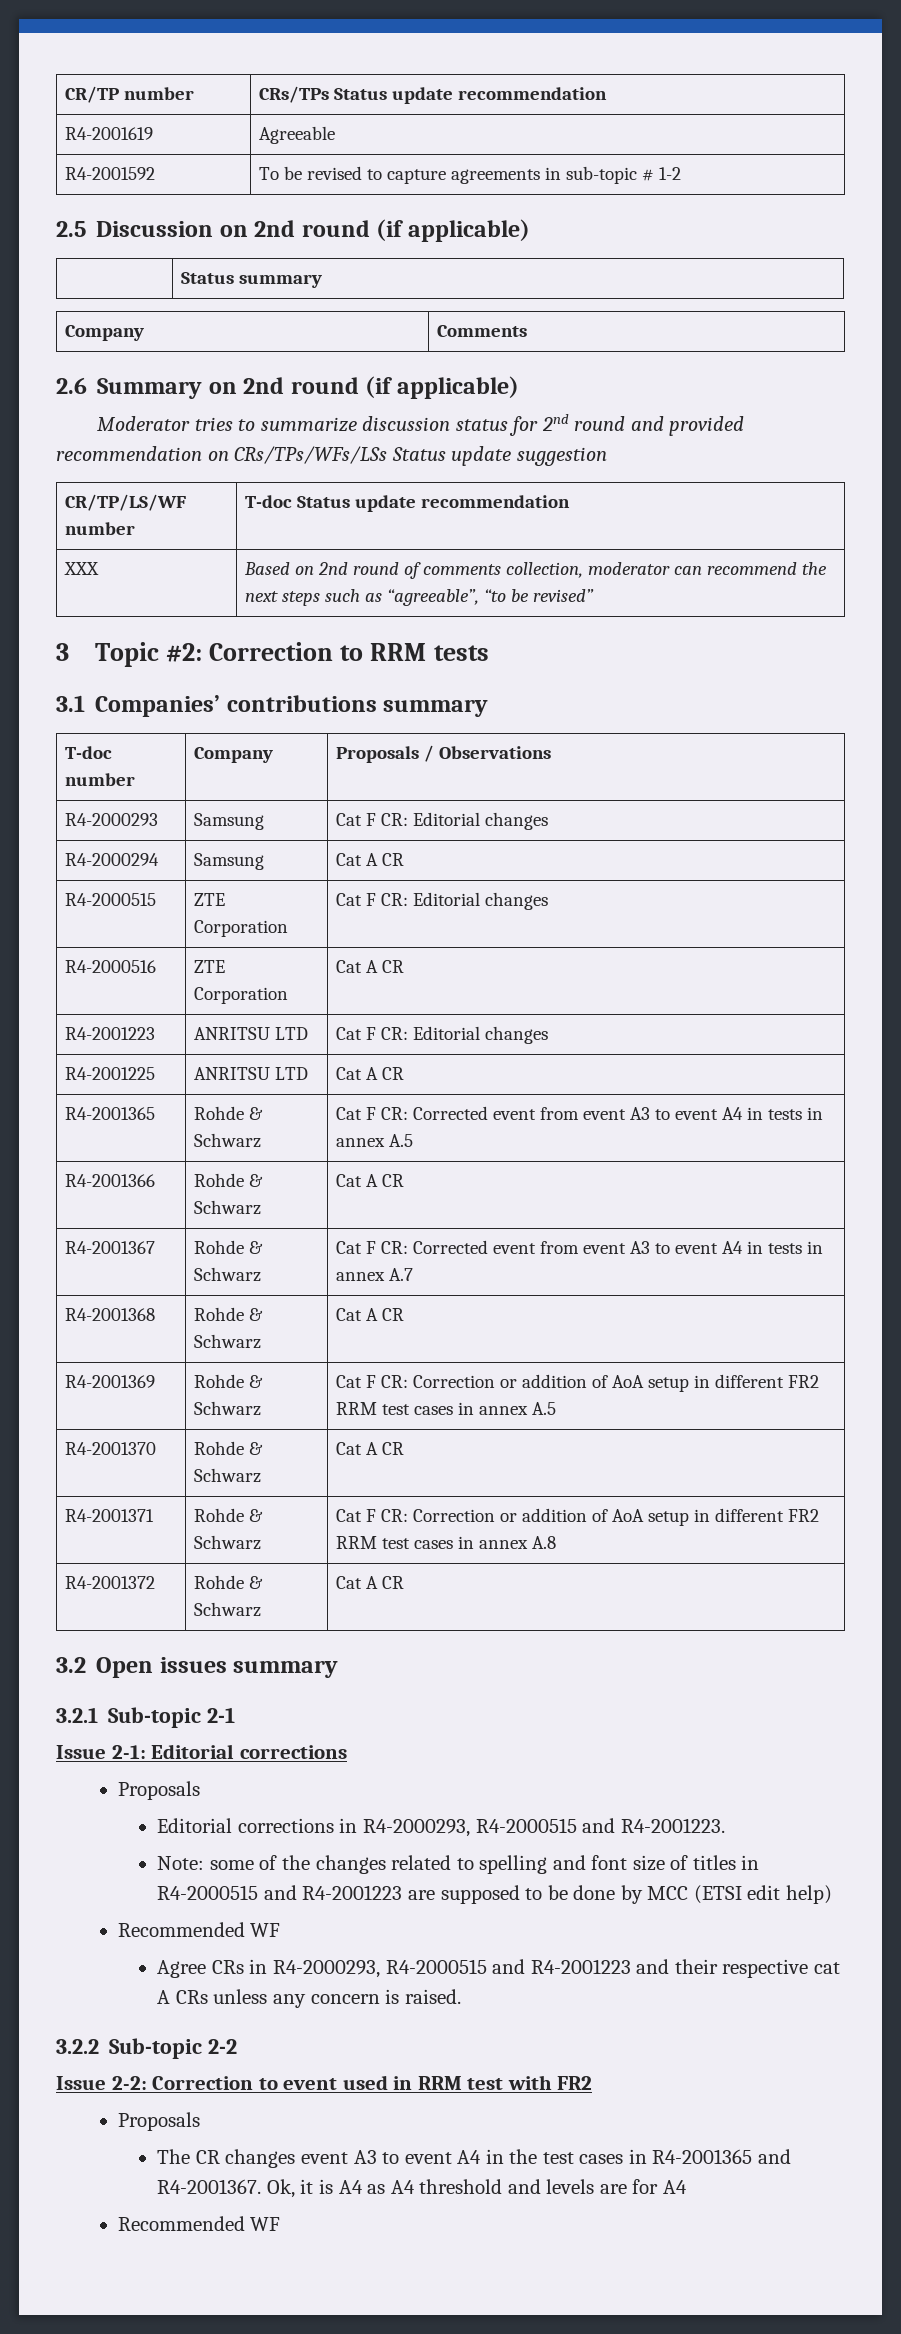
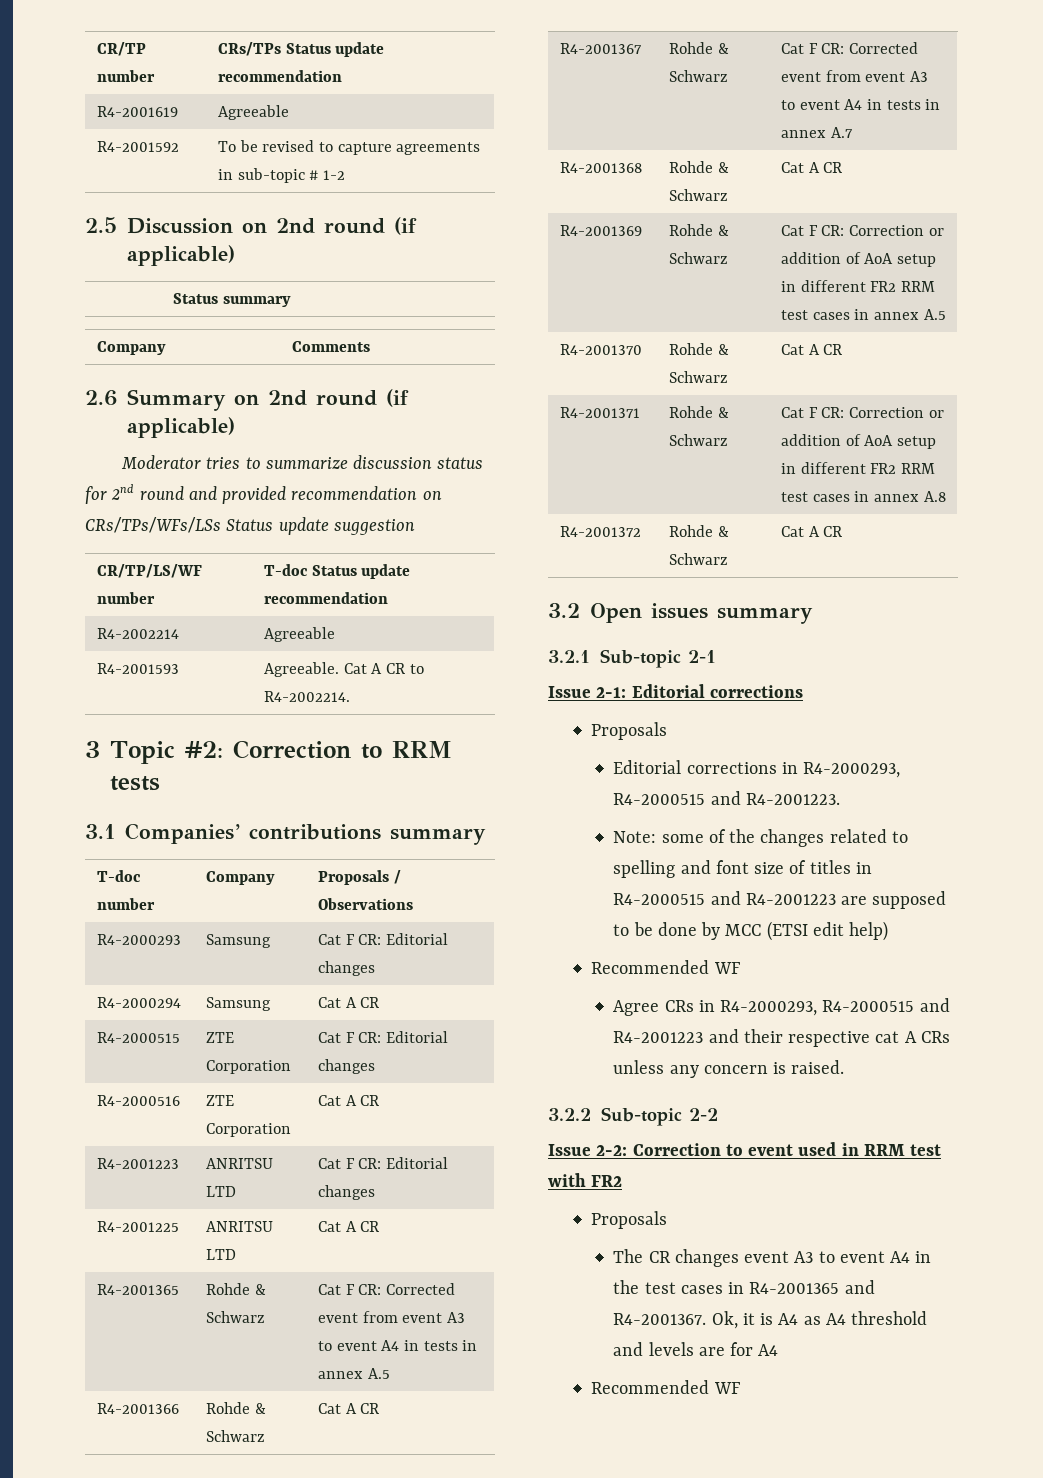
[63,562,99,575] [243,562,827,579] [244,589,594,606] XXX | Based on 2nd round of comments collection, moderator can recommend the next steps such as “agreeable”, “to be revised” -> [96,628,179,639] [263,627,335,642] [96,663,179,674] [263,662,424,677] [263,691,350,702] R4-2002214 | Agreeable // R4-2001593 | Agreeable. Cat A CR to R4-2002214.

